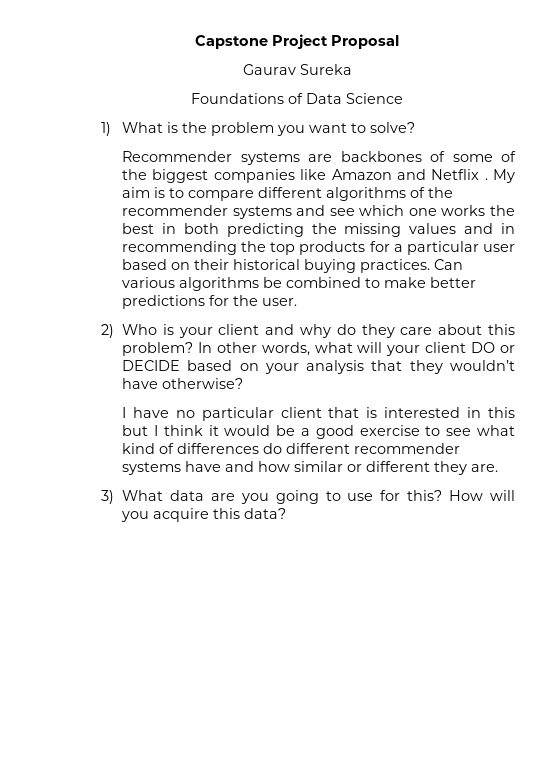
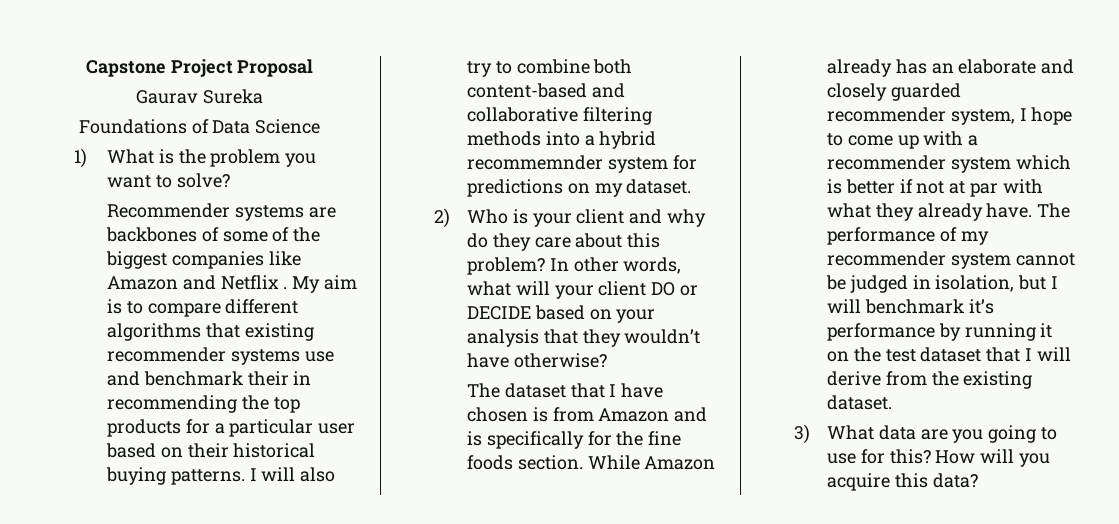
[410,187,454,198] [122,205,516,219] [122,223,494,237] of the recommender systems and see which one works the best in both predicting the missing values and -> [205,323,314,341] [106,347,334,365] [106,371,289,386] that existing recommender systems use and benchmark their
[360,259,464,273] [122,277,477,291] [122,295,298,309] practices. Can various algorithms be combined to make better predictions for the user. -> [170,467,336,485] [466,59,633,77] [466,83,625,98] [466,107,652,125] [466,131,657,149] [466,155,697,173] [466,179,692,197] patterns. I will also try to combine both content-based and collaborative filtering methods into a hybrid recommemnder system for predictions on my dataset.
[122,407,516,421] [122,425,516,439] [122,443,461,454] [122,461,499,475] I have no particular client that is interested in this but I think it would be a good exercise to see what kind of differences do different recommender systems have and how similar or different they are. -> [466,383,664,398] [466,407,708,422] [466,431,682,449] [466,455,716,470] [826,59,1075,77] [826,83,961,101] [826,107,1073,125] [826,131,979,149] [826,155,1071,173] [826,179,1043,197] [826,203,1071,221] [826,227,989,245] [826,251,1075,269] [825,275,1059,293] [826,299,994,314] [826,323,1053,341] [826,347,1071,362] [826,371,1033,389] [826,395,892,410] The dataset that I have chosen is from Amazon and is specifically for the fine foods section. While Amazon already has an elaborate and closely guarded recommender system, I hope to come up with a recommender system which is better if not at par with what they already have. The performance of my recommender system cannot be judged in isolation, but I will benchmark it’s performance by running it on the test dataset that I will derive from the existing dataset.

